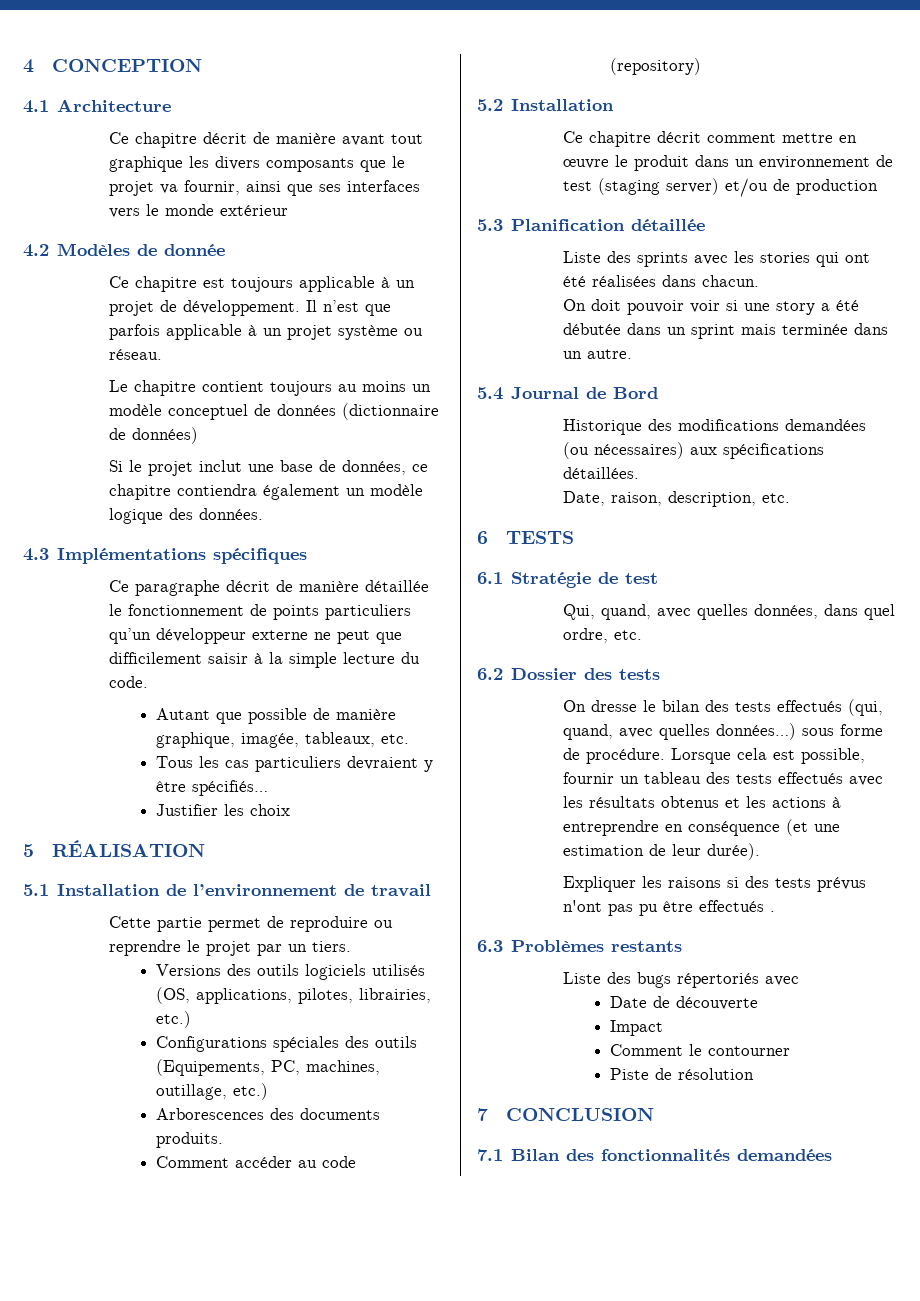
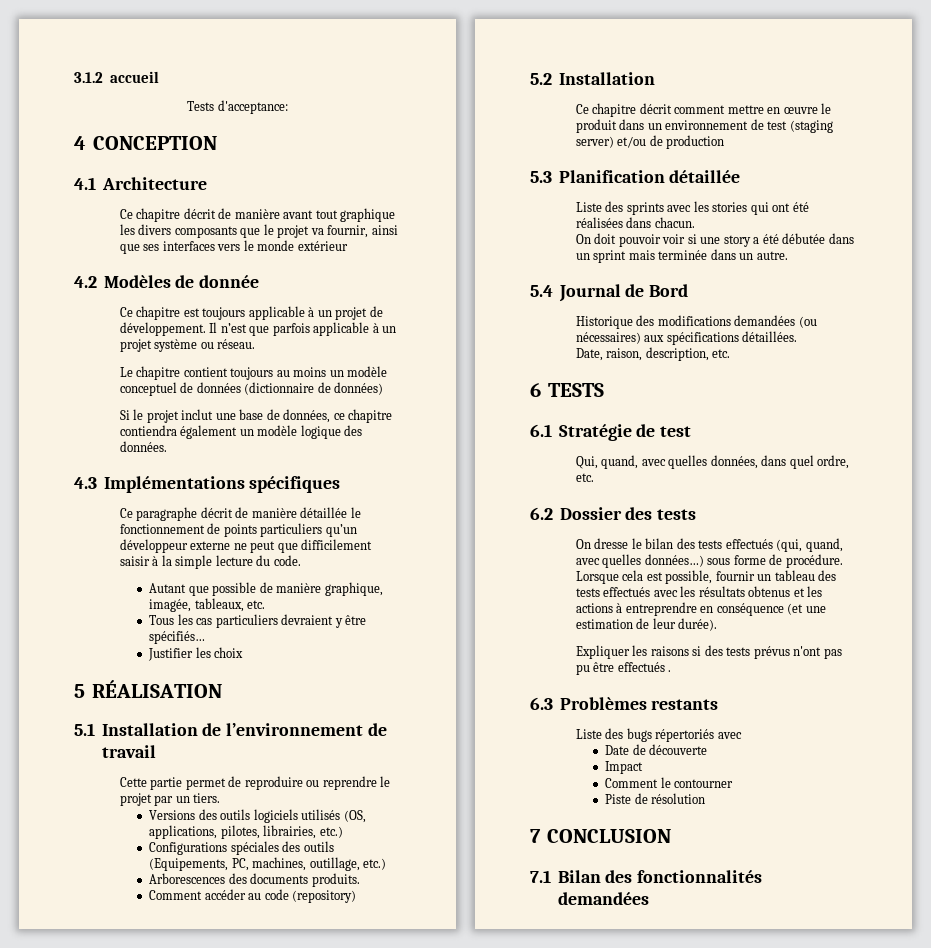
(23, 66) none -> [74,71,159,83] [187,100,288,114] 3.1.2 accueil // Tests d'acceptance: //

